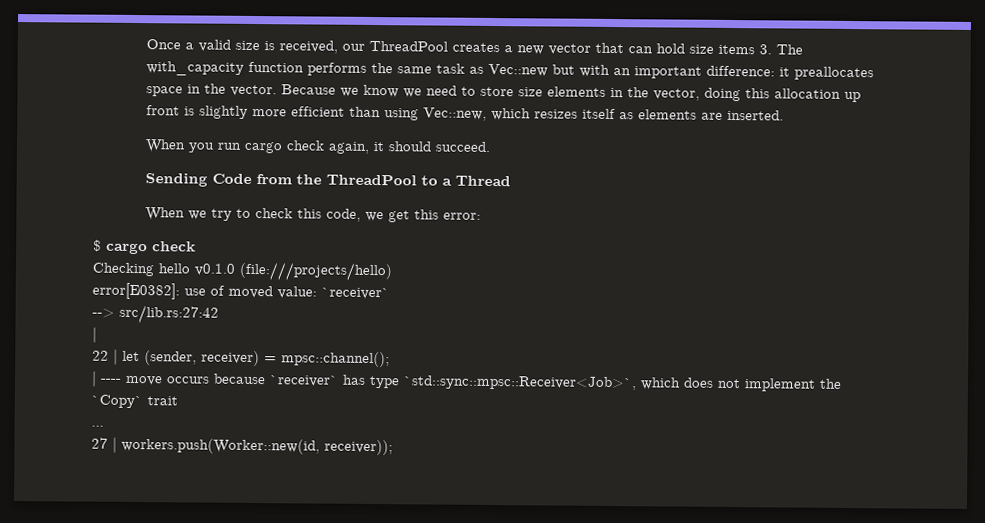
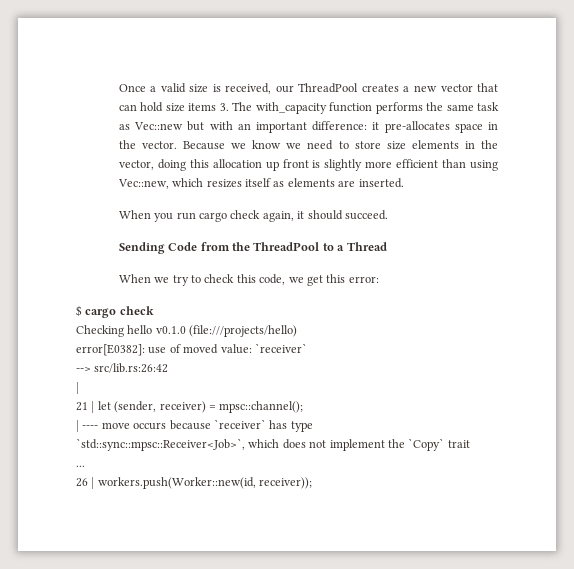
[794,66,875,81] preallocates -> [384,121,450,133] pre-allocates
[119,304,219,324] src/lib.rs:27:42 -> [94,363,169,373] src/lib.rs:26:42
[92,350,109,361] 22 -> [76,402,88,411] 21
(400, 382) none -> (313, 426) //
[91,437,108,449] 27 -> [76,478,88,487] 26

